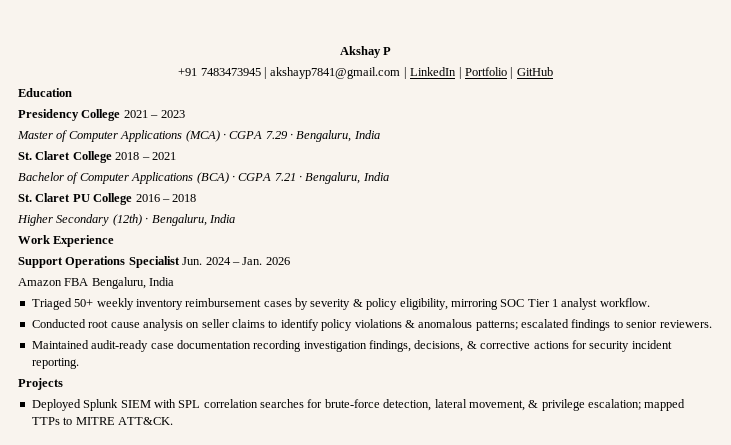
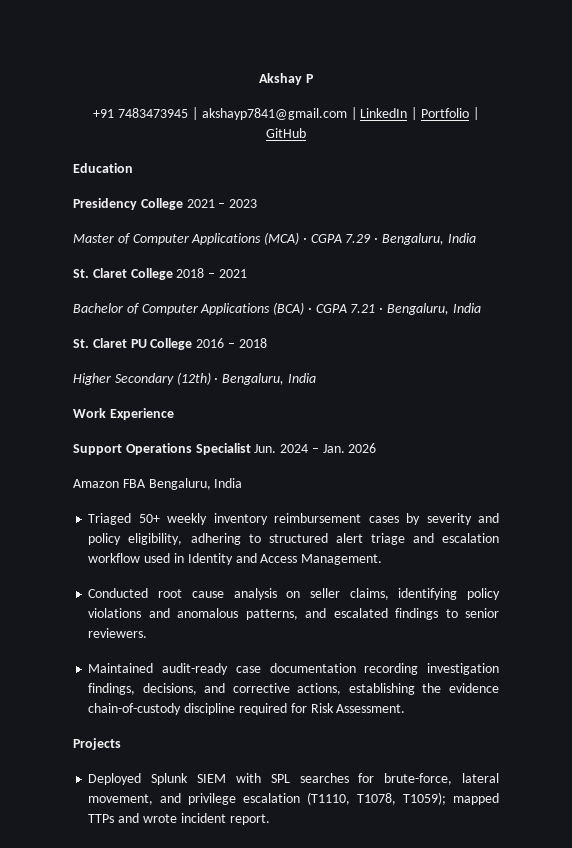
[352,299,363,307] & -> [477,513,499,523] and
[450,298,650,310] mirroring SOC Tier 1 analyst workflow. -> [190,533,499,545] [88,553,383,565] adhering to structured alert triage and escalation workflow used in Identity and Access Management.
[232,319,518,331] claims to identify policy violations & anomalous patterns; -> [349,588,500,600] [88,608,327,620] claims, identifying policy violations and anomalous patterns, and
[466,340,672,352] [31,358,79,369] & corrective actions for security incident reporting. -> [204,683,499,695] [88,703,406,715] and corrective actions, establishing the evidence chain-of-custody discipline required for Risk Assessment.
[203,399,258,408] correlation -> (290, 778) none
[324,399,686,411] [31,417,173,425] brute-force detection, lateral movement, & privilege escalation; mapped TTPs to MITRE ATT&CK. -> [384,773,499,785] [88,792,499,805] [88,813,270,825] brute-force, lateral movement, and privilege escalation (T1110, T1078, T1059); mapped TTPs and wrote incident report.

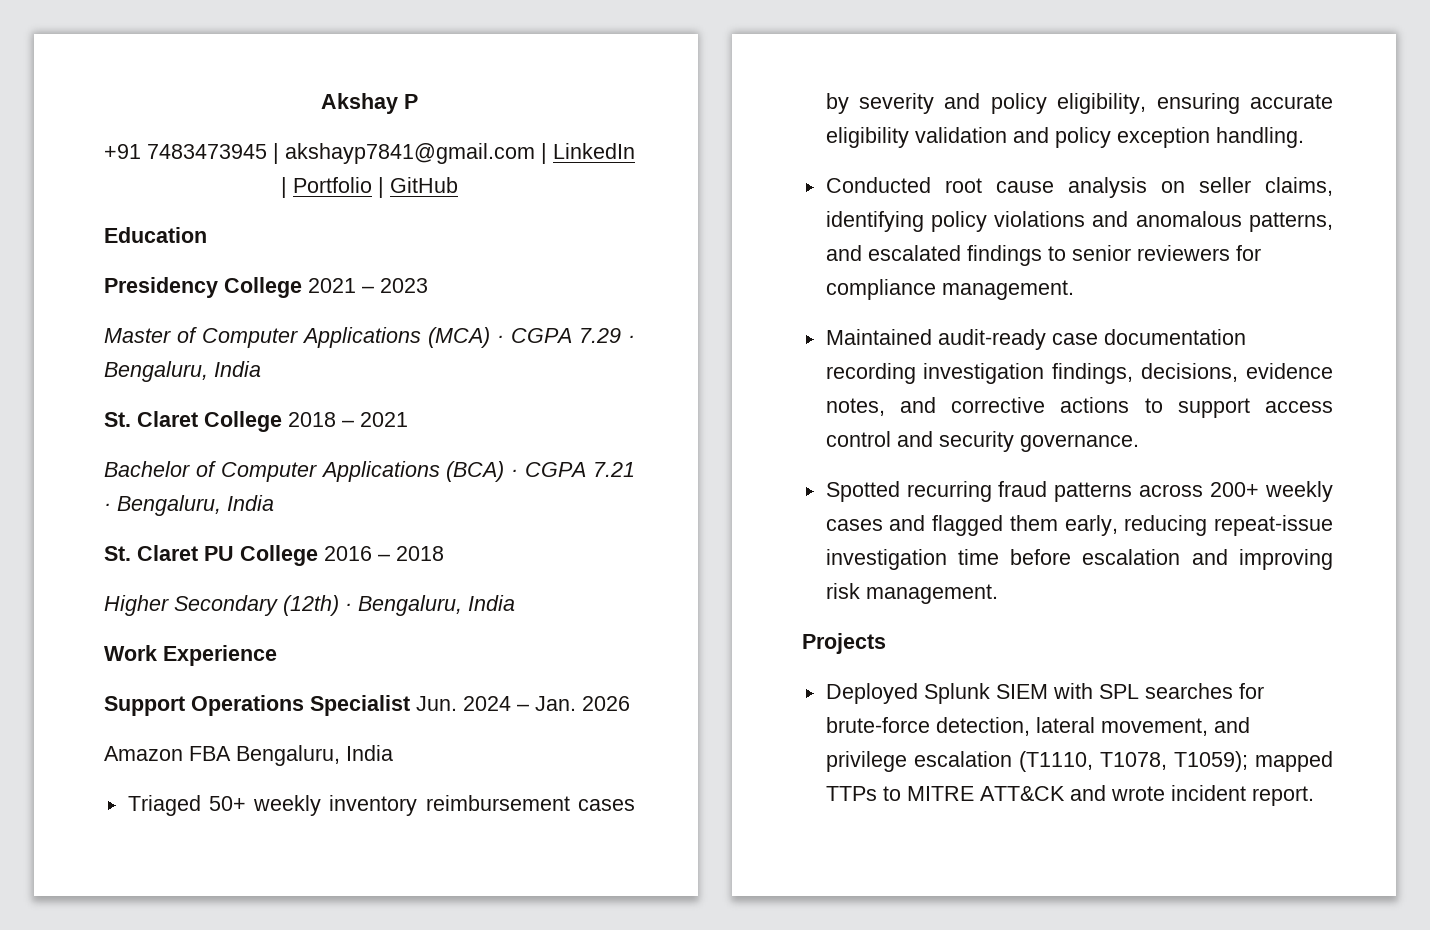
[190,533,499,545] [88,553,383,565] adhering to structured alert triage and escalation workflow used in Identity and Access Management. -> [1156,93,1333,114] [825,127,1304,148] ensuring accurate eligibility validation and policy exception handling.
[88,628,148,638] reviewers. -> [1136,245,1261,261] [825,279,1074,300] reviewers for compliance management.
[204,683,499,695] [88,703,406,715] and corrective actions, establishing the evidence chain-of-custody discipline required for Risk Assessment. -> [1246,363,1333,379] [825,397,1333,418] [825,431,1139,452] [825,481,1333,502] [825,515,1333,536] [825,549,1333,570] [825,583,998,604] evidence notes, and corrective actions to support access control and security governance. // Spotted recurring fraud patterns across 200+ weekly cases and flagged them early, reducing repeat-issue investigation time before escalation and improving risk management.
[384,773,453,785] brute-force, -> [825,717,1030,736] brute-force detection,
(115, 818) none -> [882,786,1065,801] to MITRE ATT&CK

